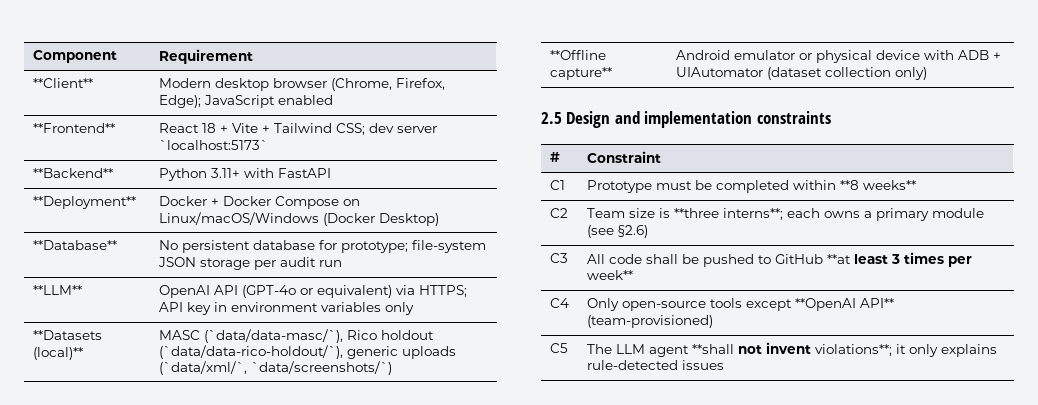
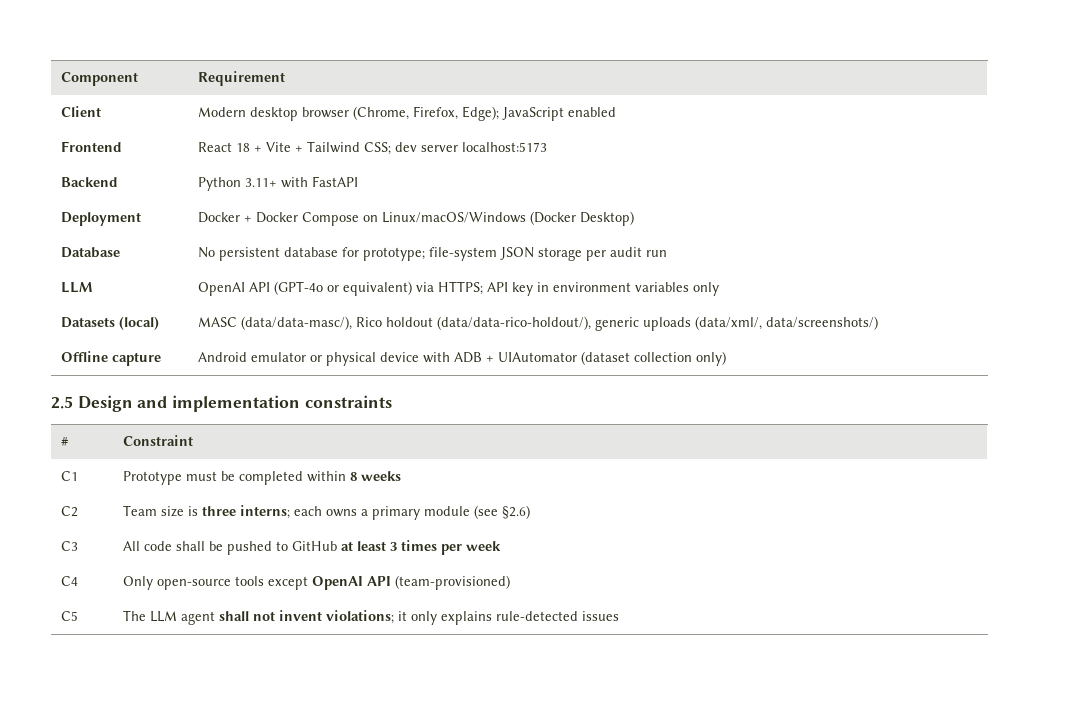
[32,78,93,88] **Client** -> [60,106,101,117] Client
[32,123,115,133] **Frontend** -> [60,141,122,152] Frontend
[158,140,268,150] [32,168,113,178] `localhost:5173` // **Backend** -> [461,142,547,152] [60,177,118,187] localhost:5173 // Backend
[32,196,136,209] **Deployment** -> [60,212,141,226] Deployment
[32,240,117,250] **Database** -> [60,247,120,258] Database
[32,285,82,295] **LLM** -> [60,282,92,293] LLM
[32,330,102,340] [32,347,83,360] **Datasets (local)** -> [60,316,159,330] Datasets (local)
[203,329,343,343] (`data/data-masc/`), -> [240,316,352,330] (data/data-masc/),
[158,345,343,359] (`data/data-rico-holdout/`), -> [436,316,591,330] (data/data-rico-holdout/),
[158,361,392,375] [549,50,606,60] [549,67,612,80] (`data/xml/`, `data/screenshots/`) // **Offline capture** -> [694,316,878,330] [60,351,161,366] (data/xml/, data/screenshots/) // Offline capture
[839,180,916,190] **8 weeks** -> [349,471,401,481] 8 weeks
[673,208,783,220] **three interns**; -> [201,505,290,519] three interns;
[826,254,851,264] **at -> [340,541,353,551] at
[586,270,633,280] week** -> [465,541,501,551] week
[794,298,894,311] **OpenAI API** -> [311,576,391,590] OpenAI API
[691,344,734,354] **shall -> [218,611,249,621] shall
[814,344,892,356] violations**; -> [325,610,394,624] violations;

